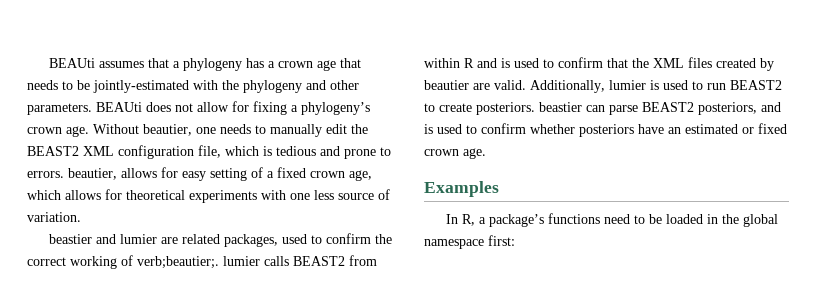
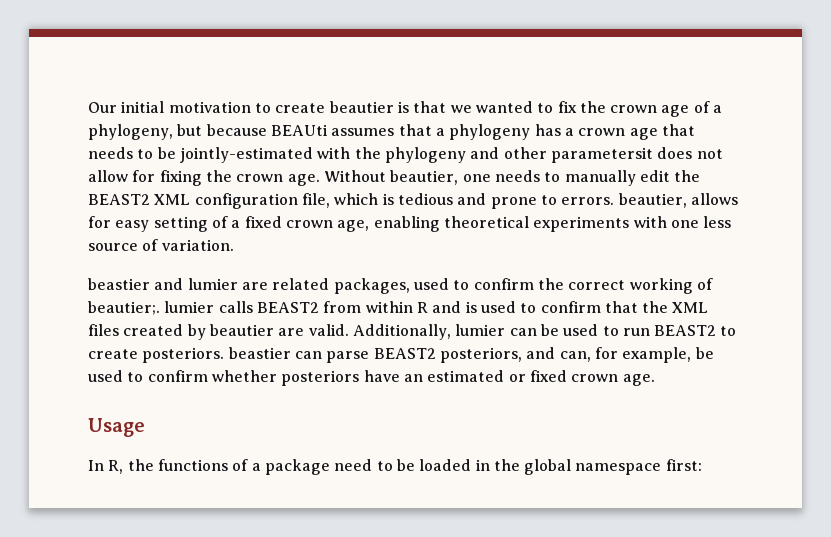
(48, 63) none -> [88,101,723,117] [88,124,267,140] Our initial motivation to create beautier is that we wanted to fix the crown age of a phylogeny, but because
[27,102,142,115] parameters. BEAUti -> [550,147,653,163] parametersit
[291,102,370,115] a phylogeny’s -> [205,170,232,182] the
[27,189,122,200] which allows for -> [373,216,440,232] enabling
[137,256,219,269] verb;beautier;. -> [88,301,160,315] beautier;.
[650,80,659,90] is -> [509,324,559,336] can be
[424,124,433,134] is -> [559,347,714,363] can, for example, be
[424,181,499,197] Examples -> [88,418,145,437] Usage
[478,213,600,227] a package’s functions -> [127,459,330,475] the functions of a package

